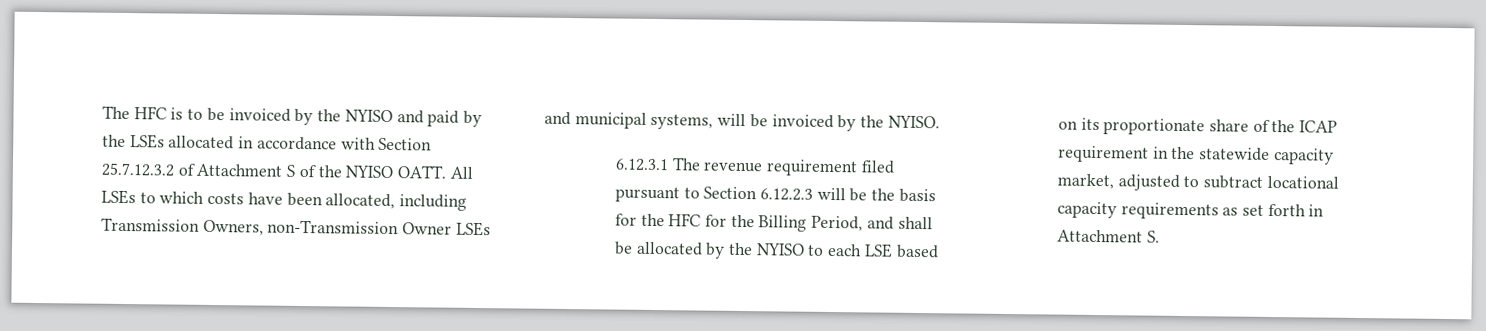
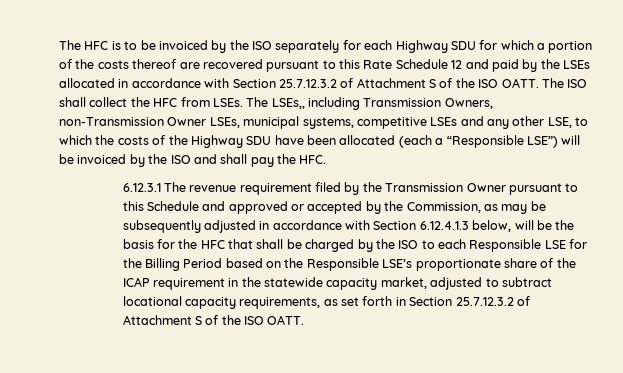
[344,109,393,123] NYISO -> [252,40,593,53] [59,59,463,72] ISO separately for each Highway SDU for which a portion of the costs thereof are recovered pursuant to this Rate Schedule 12
[345,165,473,179] [101,189,396,210] NYISO OATT. All LSEs to which costs have been allocated, -> [478,78,588,88] [59,97,305,109] ISO OATT. The ISO shall collect the HFC from LSEs. The LSEs,,
[455,221,491,237] [544,111,714,130] LSEs and municipal systems, -> [209,116,589,129] [59,135,558,148] LSEs, municipal systems, competitive LSEs and any other LSE, to which the costs of the Highway SDU have been allocated (each a “Responsible LSE”)
[887,115,940,129] NYISO. -> [170,154,327,167] ISO and shall pay the HFC.
[614,186,813,203] pursuant to Section 6.12.2.3 -> [344,182,579,195] [122,201,546,214] [122,220,512,233] by the Transmission Owner pursuant to this Schedule and approved or accepted by the Commission, as may be subsequently adjusted in accordance with Section 6.12.4.1.3 below,
[704,214,933,232] [613,241,939,259] [1057,117,1100,131] for the Billing Period, and shall be allocated by the NYISO to each LSE based on its -> [228,239,588,252] [122,258,413,271] that shall be charged by the ISO to each Responsible LSE for the Billing Period based on the Responsible LSE’s
[1120,202,1219,220] requirements -> [239,297,321,309] requirements,
[1056,229,1160,243] Attachment S. -> [409,296,530,306] [122,315,305,325] Section 25.7.12.3.2 of Attachment S of the ISO OATT.

